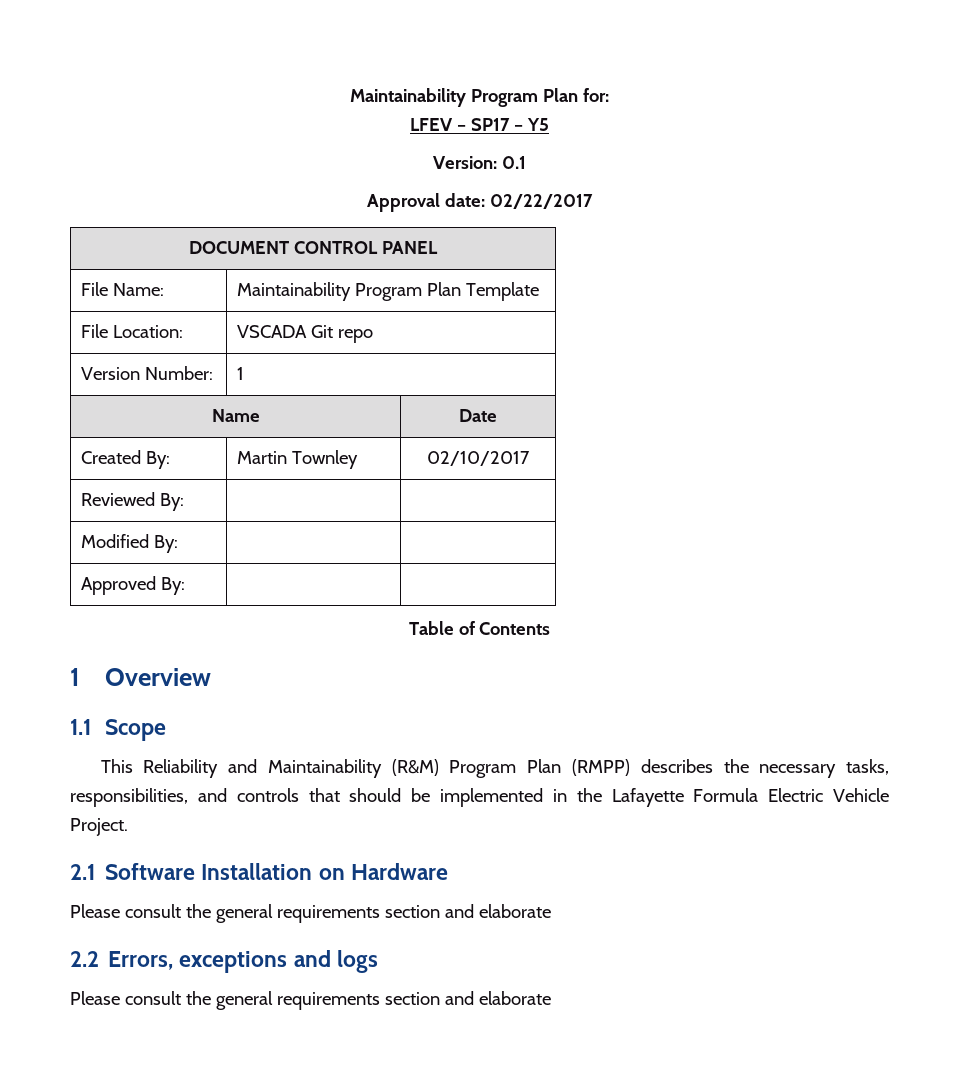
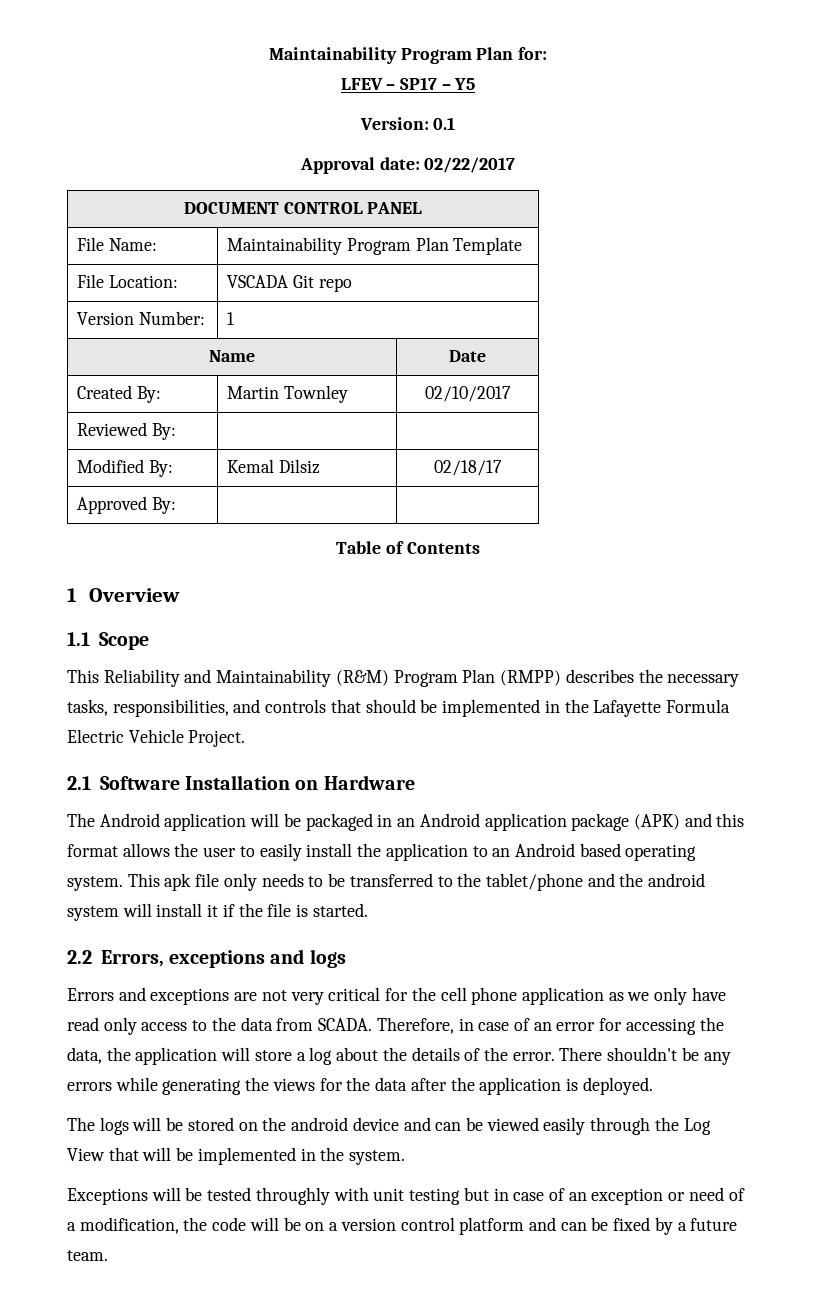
(178, 544) | -> [227,459,320,474] [433,460,502,476] Kemal Dilsiz | 02/18/17
[70,904,551,923] Please consult the general requirements section and elaborate -> [67,813,745,831] [67,843,697,861] [67,873,706,891] [67,903,368,921] The Android application will be packaged in an Android application package (APK) and this format allows the user to easily install the application to an Android based operating system. This apk file only needs to be transferred to the tablet/phone and the android system will install it if the file is started.
[70,991,551,1010] Please consult the general requirements section and elaborate -> [67,987,726,1005] [67,1017,724,1035] [67,1047,731,1065] [67,1077,653,1095] [67,1117,711,1135] [67,1147,406,1165] [67,1187,745,1205] [67,1217,738,1235] [67,1250,108,1261] Errors and exceptions are not very critical for the cell phone application as we only have read only access to the data from SCADA. Therefore, in case of an error for accessing the data, the application will store a log about the details of the error. There shouldn't be any errors while generating the views for the data after the application is deployed. // The logs will be stored on the android device and can be viewed easily through the Log View that will be implemented in the system. // Exceptions will be tested throughly with unit testing but in case of an exception or need of a modification, the code will be on a version control platform and can be fixed by a future team.

